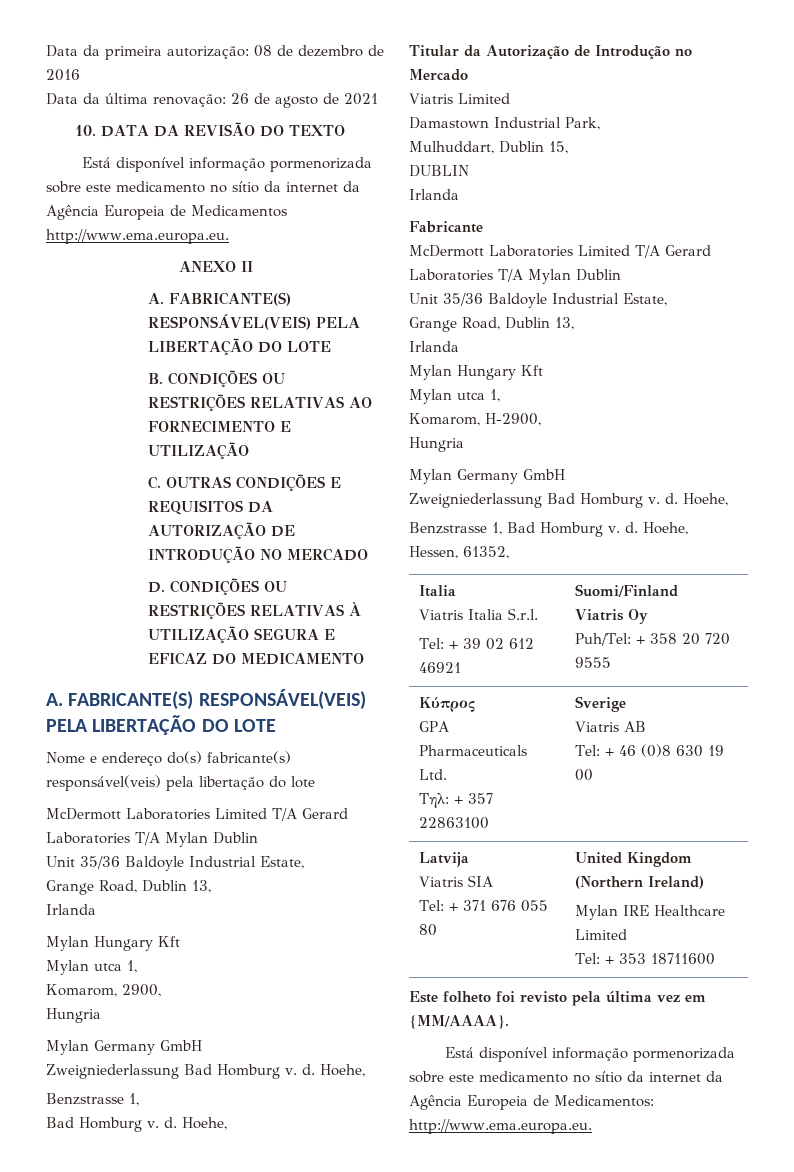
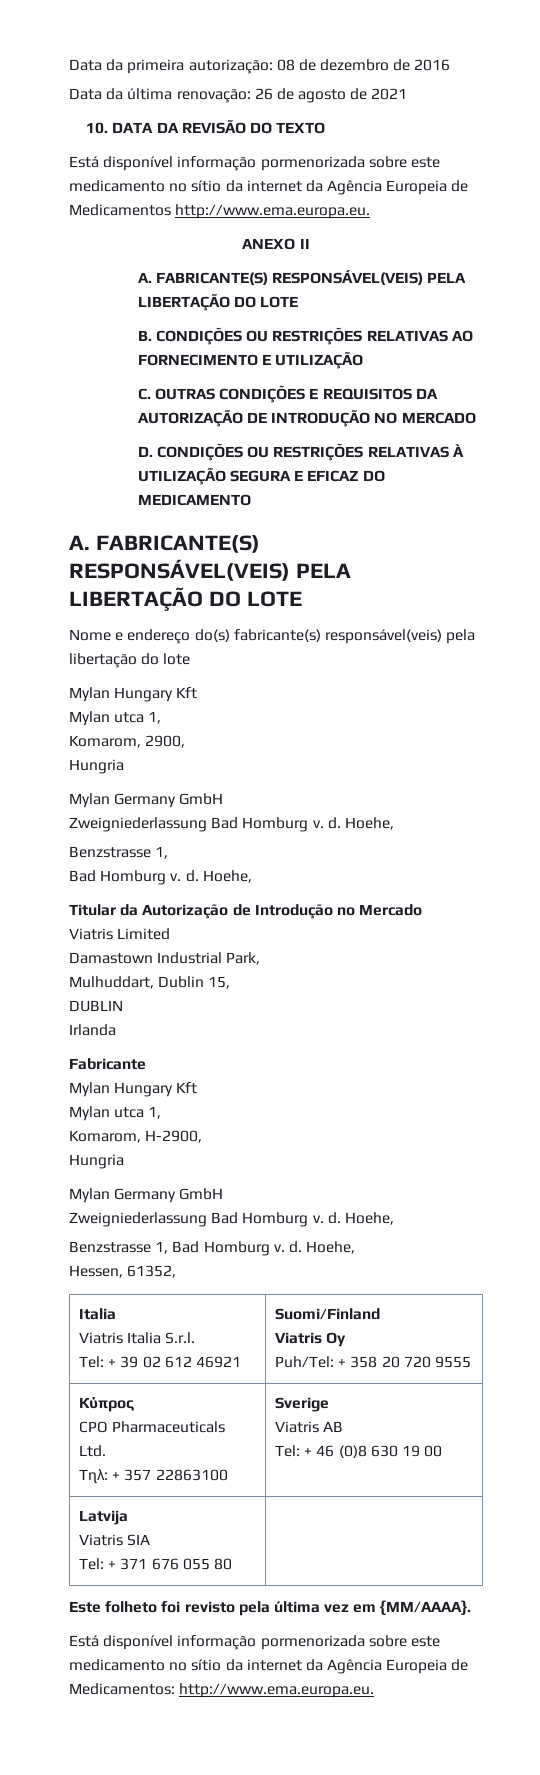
[46,808,348,821] [46,832,258,847] [46,856,304,871] [46,880,211,895] [46,904,96,915] // McDermott Laboratories Limited T/A Gerard Laboratories T/A Mylan Dublin // Unit 35/36 Baldoyle Industrial Estate, // Grange Road, Dublin 13, // Irlanda -> (191, 659) none
[409,245,711,258] [409,269,621,284] [409,293,667,308] [409,317,574,332] [409,341,459,352] // McDermott Laboratories Limited T/A Gerard Laboratories T/A Mylan Dublin // Unit 35/36 Baldoyle Industrial Estate, // Grange Road, Dublin 13, // Irlanda -> (146, 1064) none
[419,721,450,732] GPA -> [78,1421,108,1433] CPO
[575,852,693,867] [575,876,705,889] [575,905,726,920] [575,929,628,940] [575,953,716,965] United Kingdom (Northern Ireland) // Mylan IRE Healthcare Limited // Tel: + 353 18711600 -> (232, 1564) none

